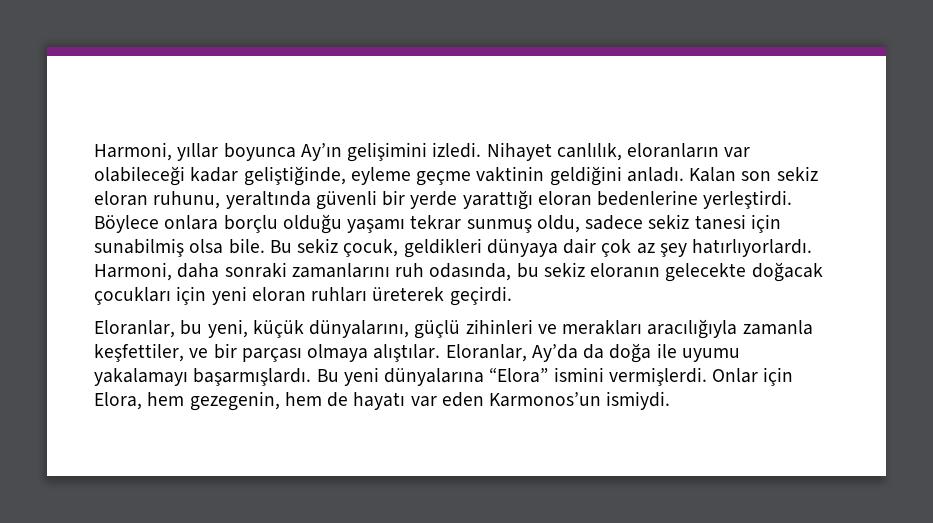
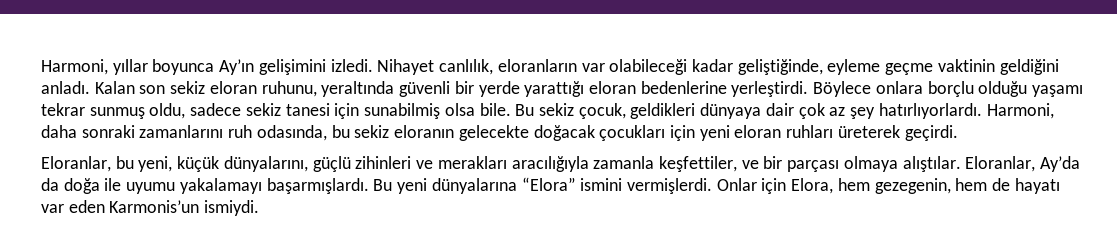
[489,392,602,407] Karmonos’un -> [109,200,200,213] Karmonis’un

